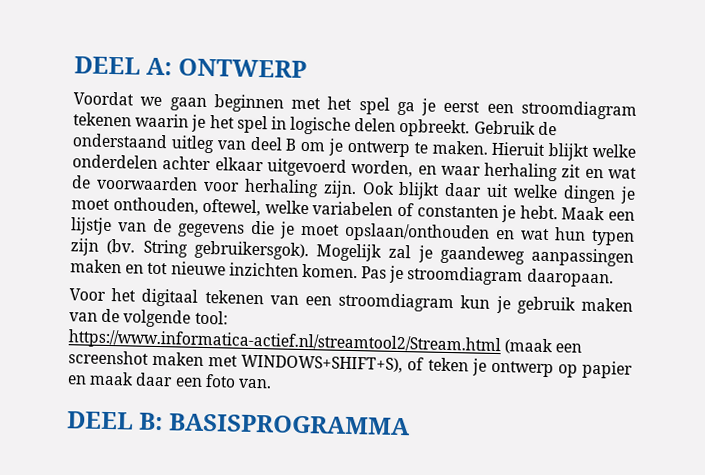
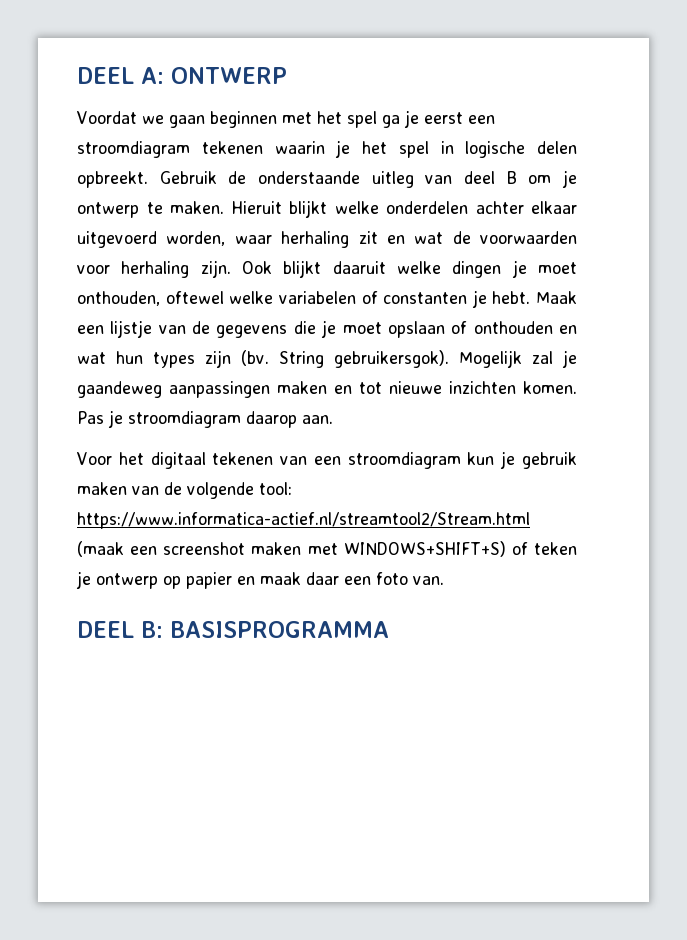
[72,133,168,149] onderstaand -> [258,171,360,184] onderstaande
[417,165,437,175] en -> (226, 238) none
[444,182,510,198] daar uit -> [332,261,386,274] daaruit
[202,198,262,217] oftewel, -> [165,291,224,304] oftewel
[344,222,490,243] opslaan/onthouden -> [387,321,553,338] opslaan of onthouden
[591,229,635,246] typen -> [153,352,195,368] types
[526,268,614,288] daaropaan. -> [246,411,333,428] daarop aan.
[241,354,404,374] WINDOWS+SHIFT+S), -> [343,541,506,557] WINDOWS+SHIFT+S)

